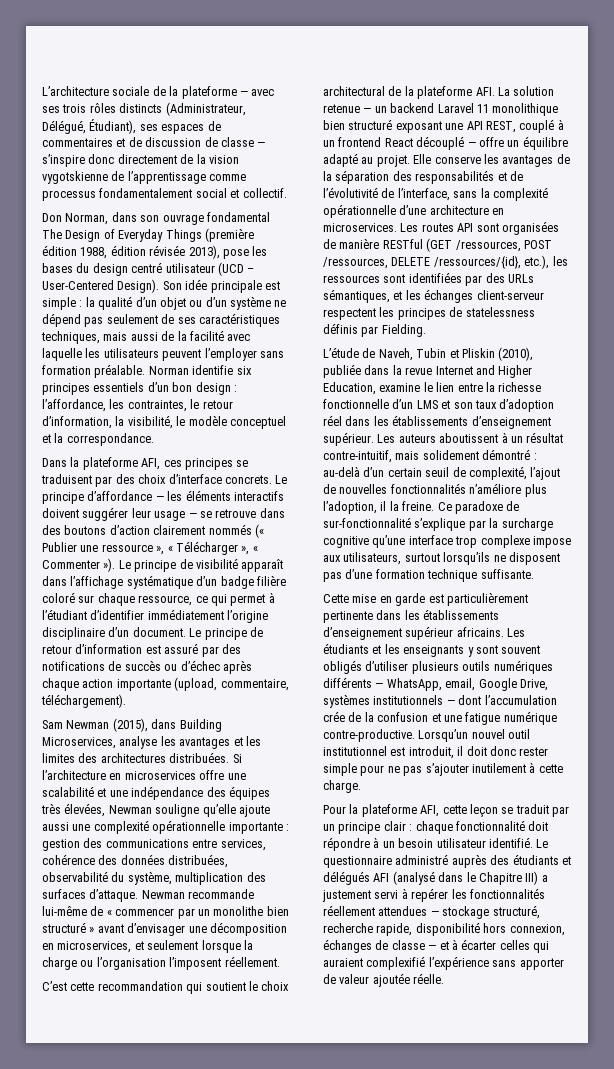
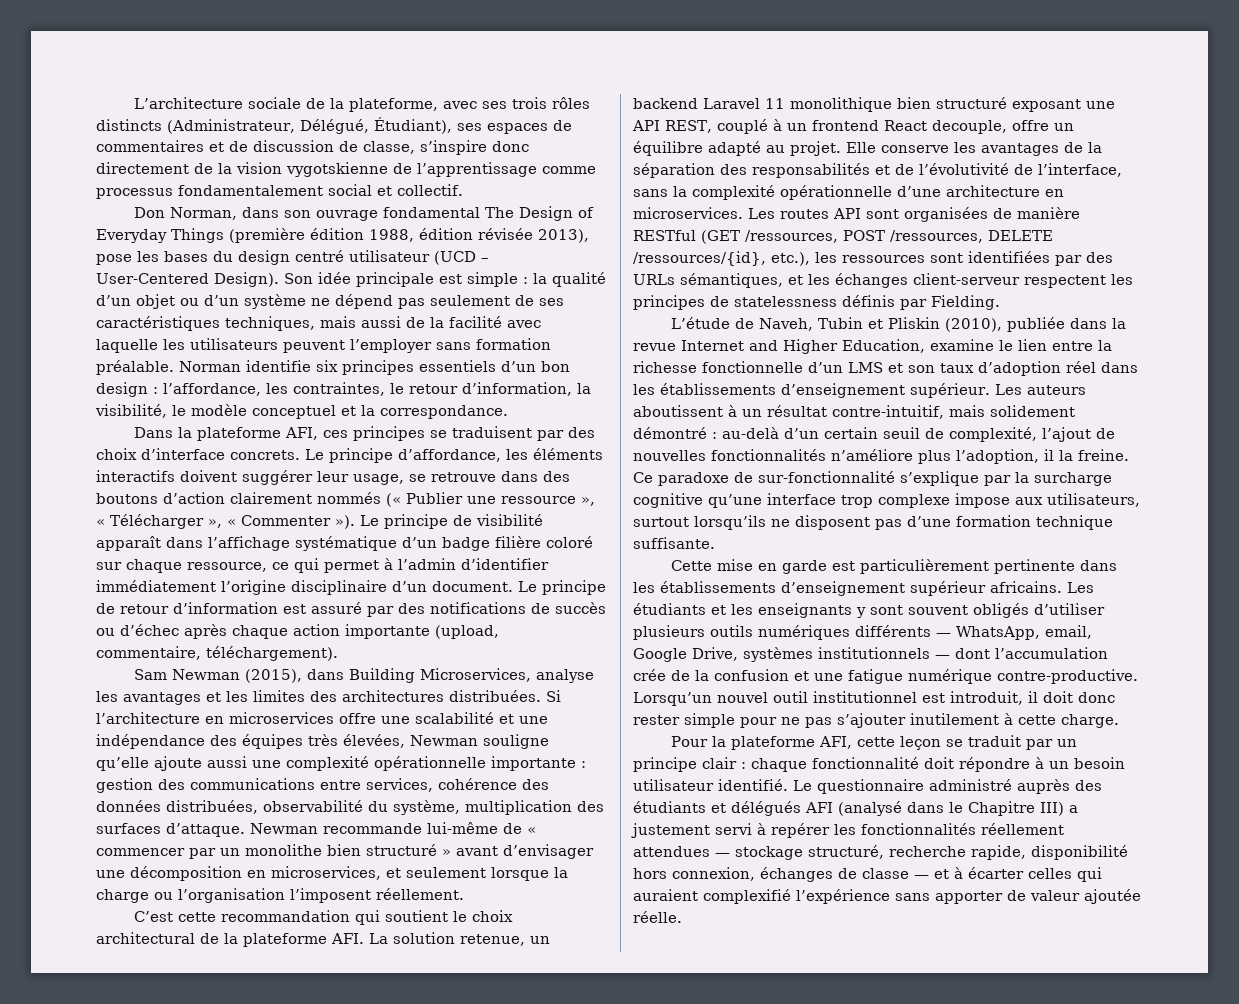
[181,86,248,99] plateforme — -> [349,98,439,112] plateforme,
[220,137,266,147] classe — -> [363,141,415,154] classe,
[87,491,164,501] d’affordance — -> [398,449,501,462] d’affordance,
[154,511,197,521] usage — -> [353,474,404,485] usage,
[42,609,87,620] l’étudiant -> [398,558,456,570] l’admin
[323,104,372,113] retenue — -> [460,934,525,946] retenue,
[416,136,476,150] découplé — -> [931,120,1007,134] decouple,

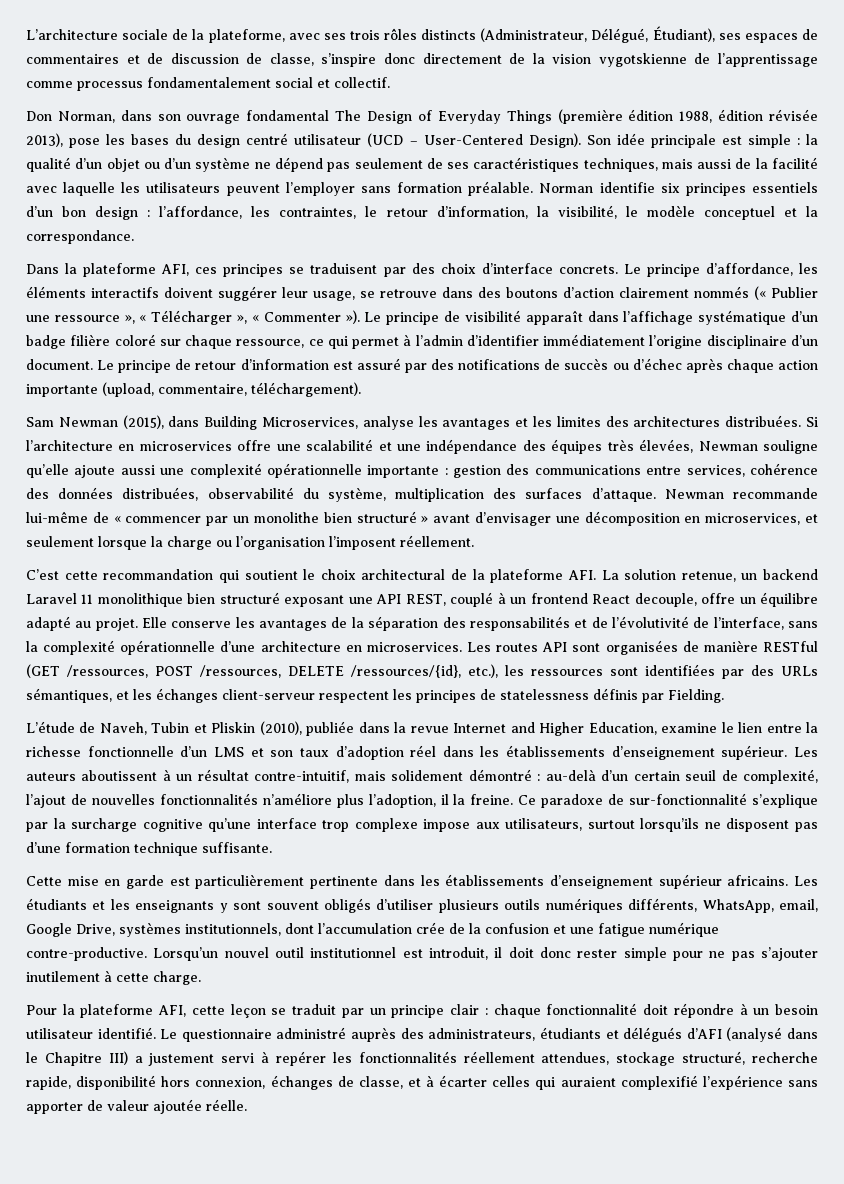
[855,625,951,637] différents — -> [628,898,698,912] différents,
[818,647,950,659] institutionnels — -> [185,923,281,936] institutionnels,
(1102, 785) none -> [428,1028,536,1041] administrateurs,
[805,802,833,813] AFI -> [686,1028,722,1039] d’AFI
[633,846,730,857] attendues — -> [541,1052,610,1065] attendues,
[862,868,929,879] classe — -> [358,1076,403,1089] classe,

